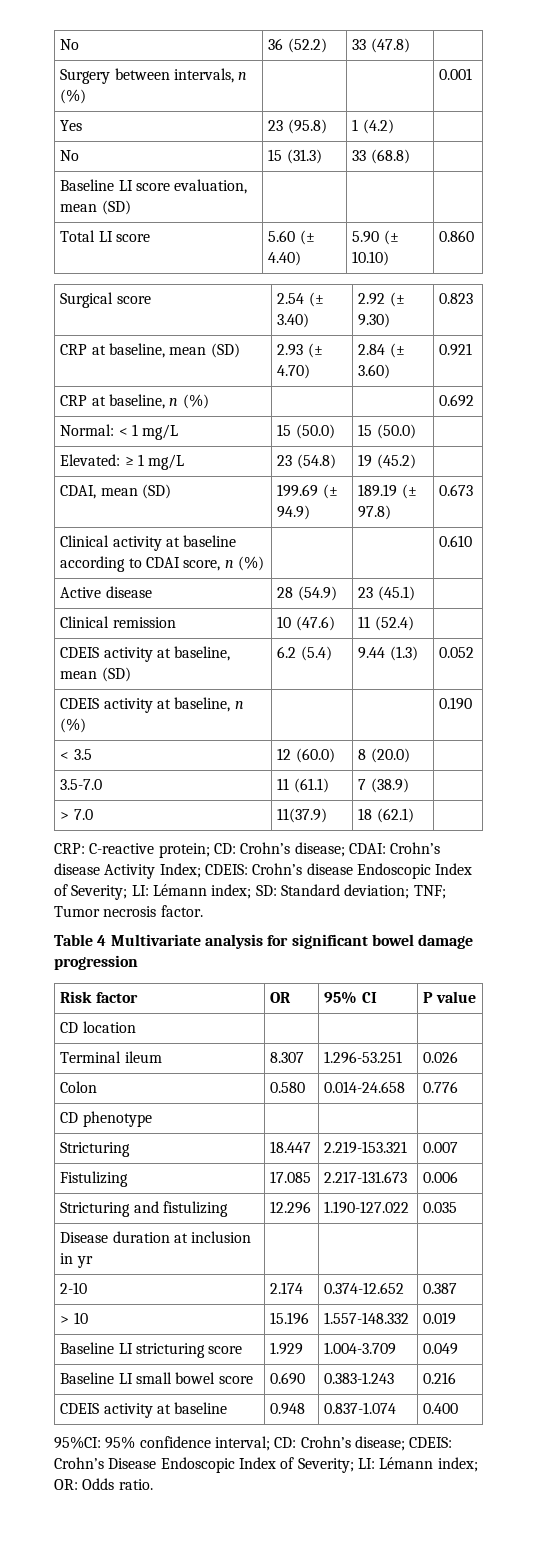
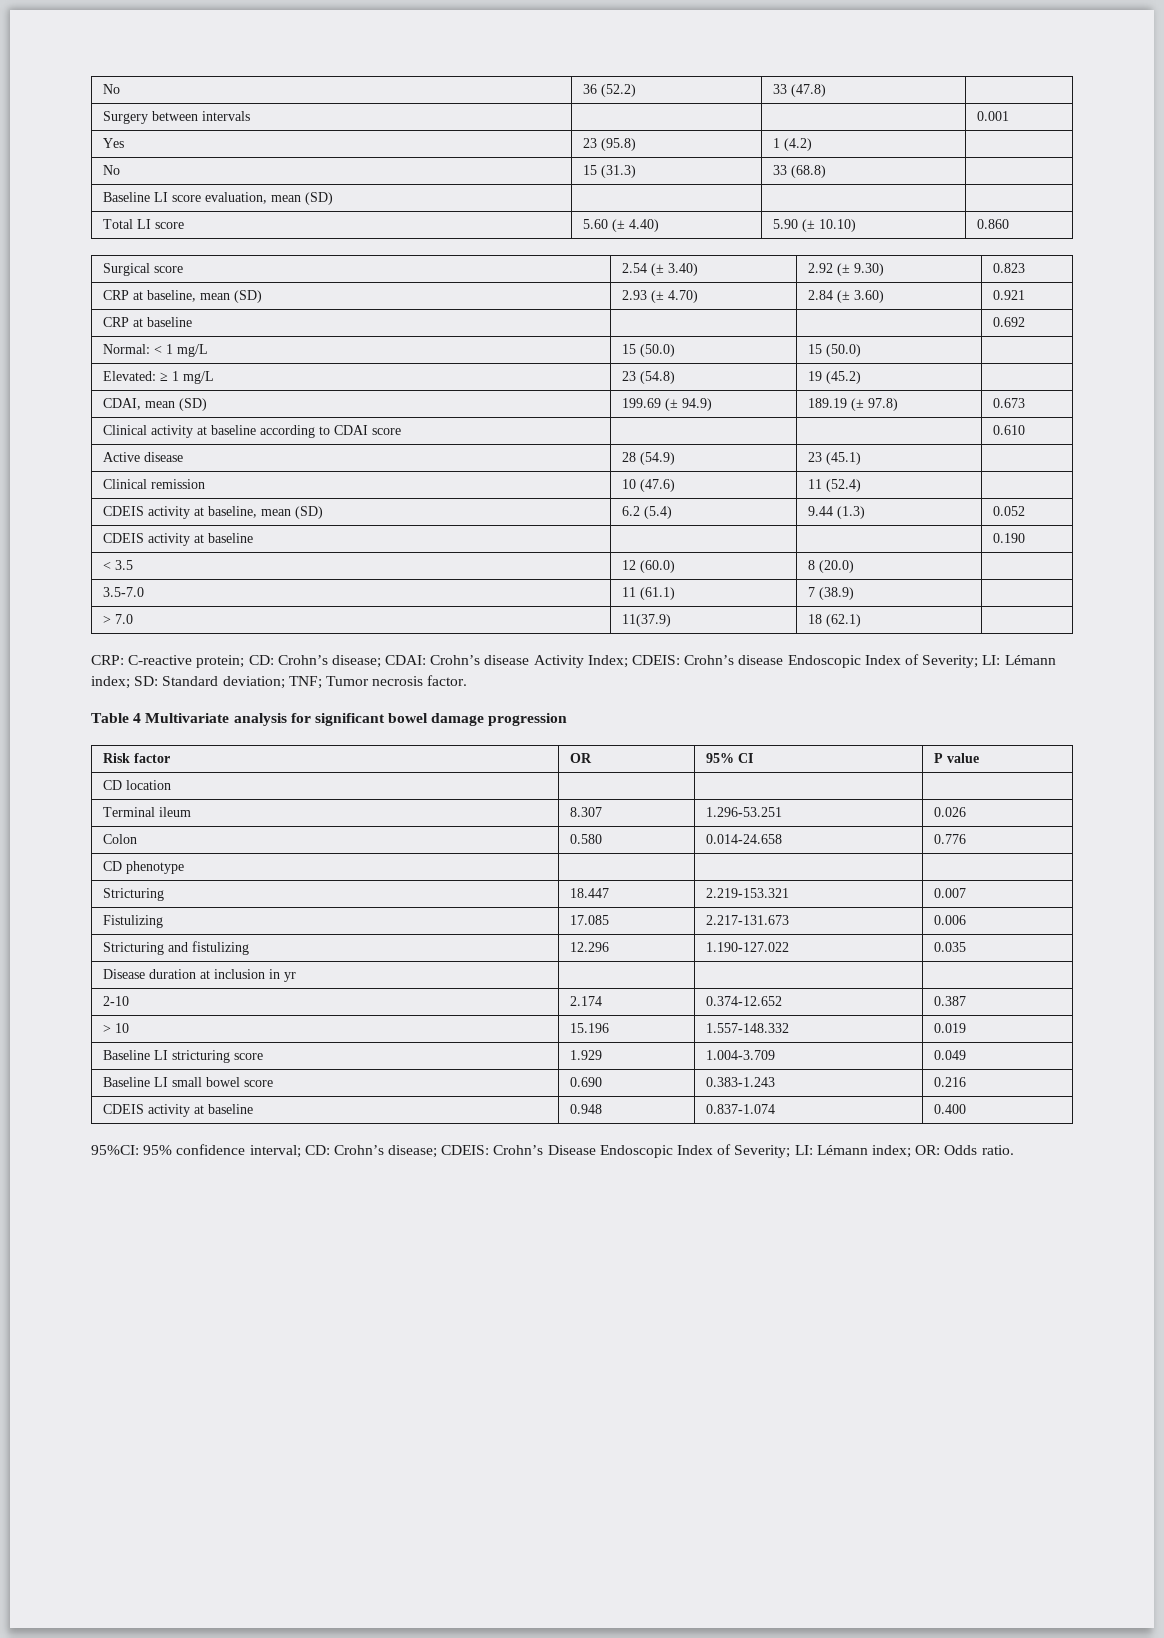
[174,68,248,83] [60,89,87,104] intervals, n (%) -> [202,111,251,121] intervals
[109,394,209,409] baseline, n (%) -> [147,317,193,327] baseline
[183,556,265,571] score, n (%) -> [372,428,402,435] score
[174,697,244,712] [60,718,87,733] baseline, n (%) -> [208,533,254,543] baseline

